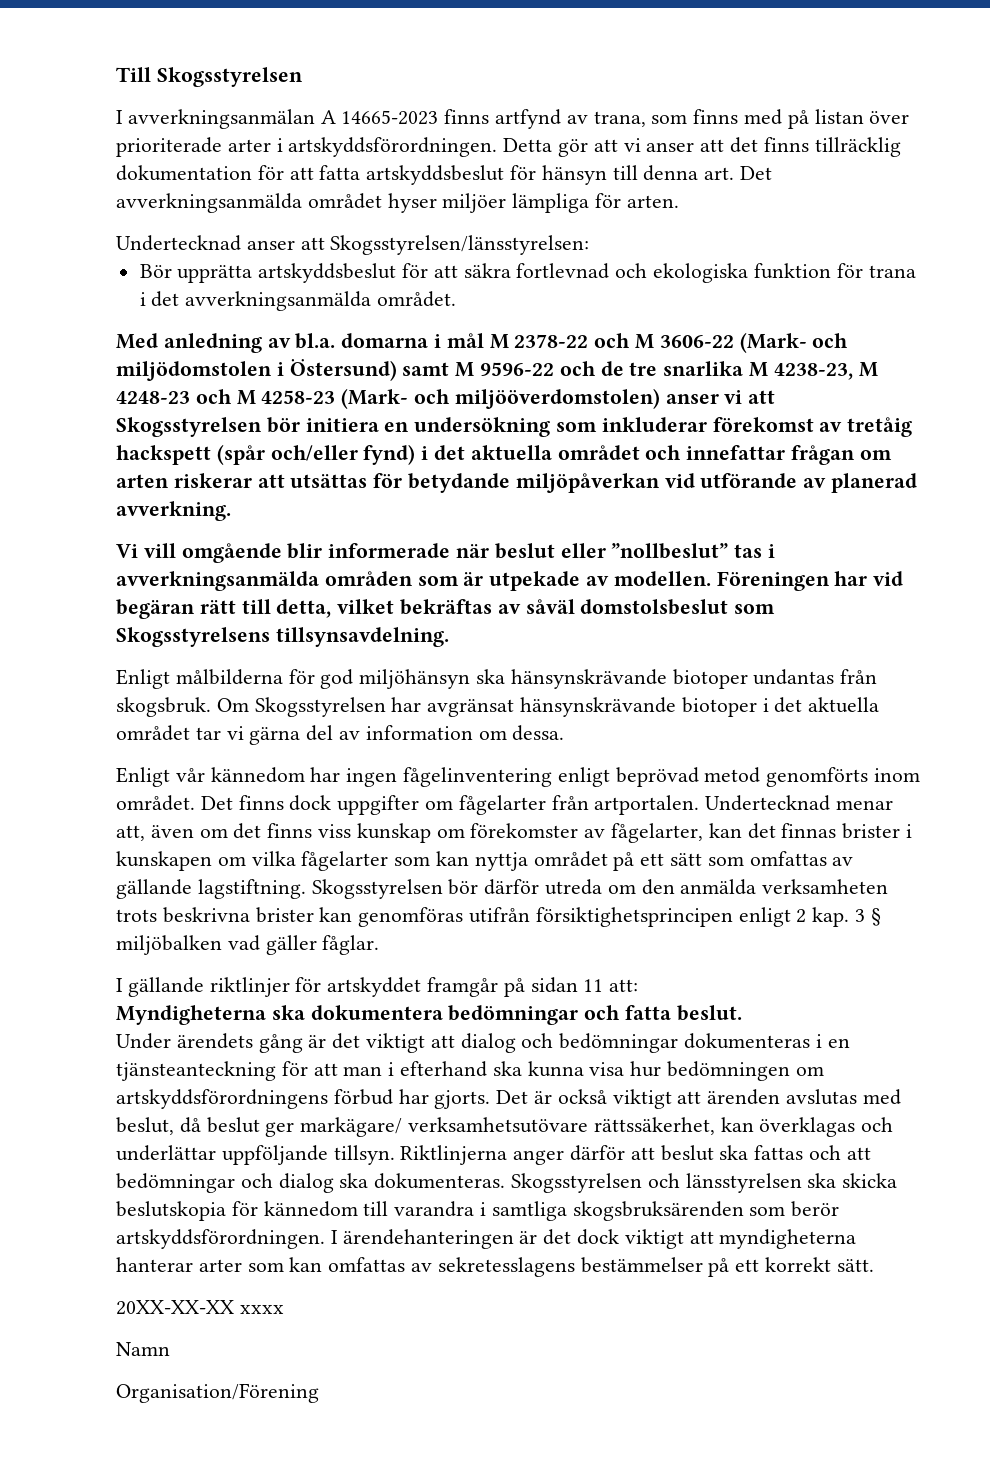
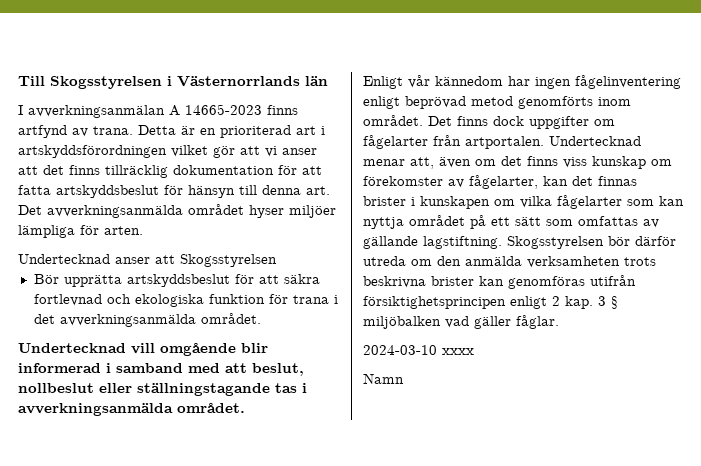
(303, 77) none -> [167,76,328,87] i Västernorrlands län
[593,109,910,129] [116,137,553,157] trana, som finns med på listan över prioriterade arter i artskyddsförordningen. Detta -> [93,125,325,138] [18,145,208,158] trana. Detta är en prioriterad art i artskyddsförordningen vilket
[330,235,590,255] Skogsstyrelsen/länsstyrelsen: -> [180,254,277,267] Skogsstyrelsen
[116,332,849,353] [116,359,878,381] [116,388,776,409] [116,417,913,437] [116,444,892,465] [116,473,918,493] [116,501,231,521] [116,543,776,563] [116,571,904,591] [116,599,776,619] [116,627,449,647] [116,669,878,689] [116,697,880,717] [116,725,565,745] Med anledning av bl.a. domarna i mål M 2378-22 och M 3606-22 (Mark- och miljödomstolen i Östersund) samt M 9596-22 och de tre snarlika M 4238-23, M 4248-23 och M 4258-23 (Mark- och miljööverdomstolen) anser vi att Skogsstyrelsen bör initiera en undersökning som inkluderar förekomst av tretåig hackspett (spår och/eller fynd) i det aktuella området och innefattar frågan om arten riskerar att utsättas för betydande miljöpåverkan vid utförande av planerad avverkning. // Vi vill omgående blir informerade när beslut eller ”nollbeslut” tas i avverkningsanmälda områden som är utpekade av modellen. Föreningen har vid begäran rätt till detta, vilket bekräftas av såväl domstolsbeslut som Skogsstyrelsens tillsynsavdelning. // Enligt målbilderna för god miljöhänsyn ska hänsynskrävande biotoper undantas från skogsbruk. Om Skogsstyrelsen har avgränsat hänsynskrävande biotoper i det aktuella området tar vi gärna del av information om dessa. -> [18,343,268,356] [18,363,304,376] [18,383,307,396] [18,403,245,416] Undertecknad vill omgående blir informerad i samband med att beslut, nollbeslut eller ställningstagande tas i avverkningsanmälda området.
[116,977,639,997] [116,1005,742,1025] [116,1033,850,1053] [116,1061,824,1081] [116,1089,901,1109] [116,1117,894,1137] [116,1145,871,1165] [116,1173,898,1193] [116,1201,840,1221] [116,1229,857,1249] [116,1257,874,1277] [116,1300,234,1315] I gällande riktlinjer för artskyddet framgår på sidan 11 att: // Myndigheterna ska dokumentera bedömningar och fatta beslut. // Under ärendets gång är det viktigt att dialog och bedömningar dokumenteras i en tjänsteanteckning för att man i efterhand ska kunna visa hur bedömningen om artskyddsförordningens förbud har gjorts. Det är också viktigt att ärenden avslutas med beslut, då beslut ger markägare/ verksamhetsutövare rättssäkerhet, kan överklagas och underlättar uppföljande tillsyn. Riktlinjerna anger därför att beslut ska fattas och att bedömningar och dialog ska dokumenteras. Skogsstyrelsen och länsstyrelsen ska skicka beslutskopia för kännedom till varandra i samtliga skogsbruksärenden som berör artskyddsförordningen. I ärendehanteringen är det dock viktigt att myndigheterna hanterar arter som kan omfattas av sekretesslagens bestämmelser på ett korrekt sätt. // 20XX-XX-XX -> [363,345,437,355] 2024-03-10
[116,1383,319,1403] // Organisation/Förening -> (404, 378) none

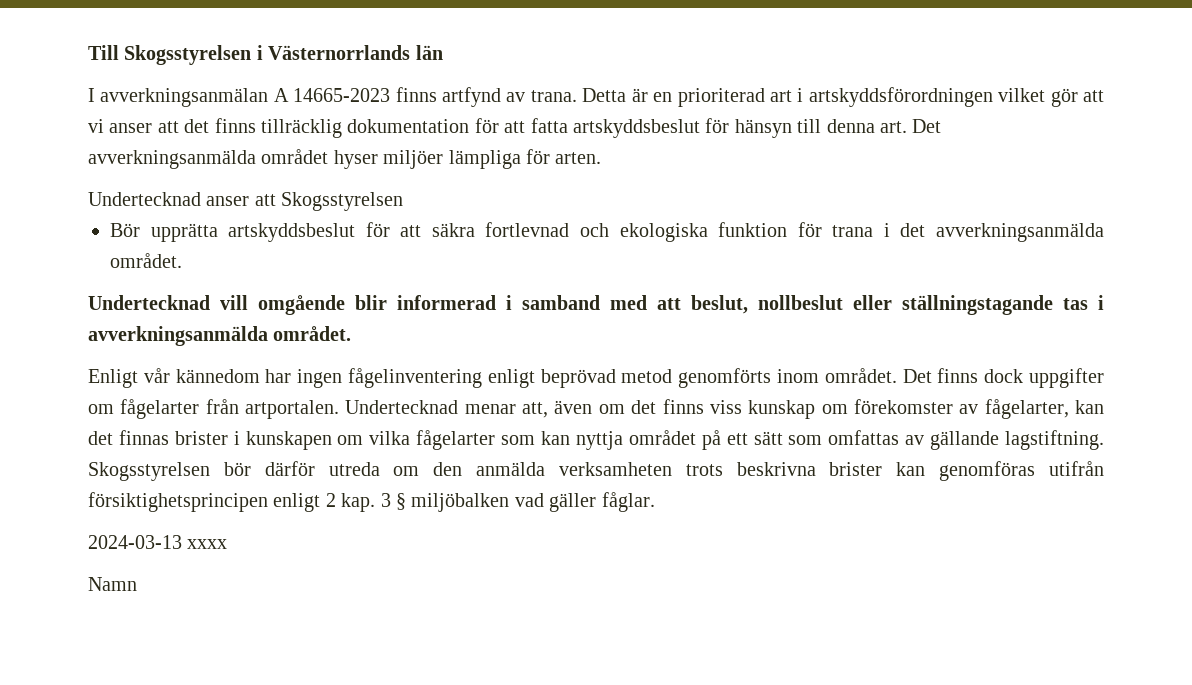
[363,345,437,355] 2024-03-10 -> [88,535,182,549] 2024-03-13

